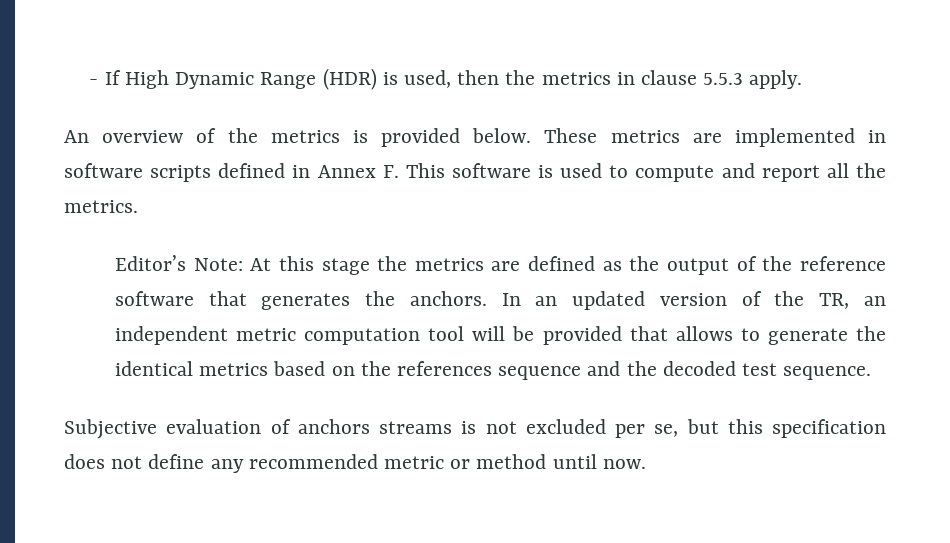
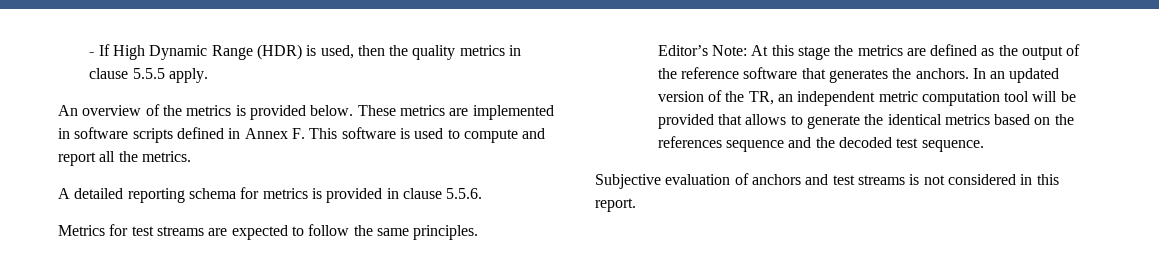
(536, 77) none -> [412,45,456,60] quality
[703,73,744,85] 5.5.3 -> [132,68,165,79] 5.5.5
(138, 206) none -> [58,187,483,203] [58,224,479,240] // A detailed reporting schema for metrics is provided in clause 5.5.6. // Metrics for test streams are expected to follow the same principles.
(370, 426) none -> [805,174,855,185] and test
[525,419,886,438] [64,454,646,473] excluded per se, but this specification does not define any recommended metric or method until now. -> [947,174,1059,185] [595,198,636,212] considered in this report.

